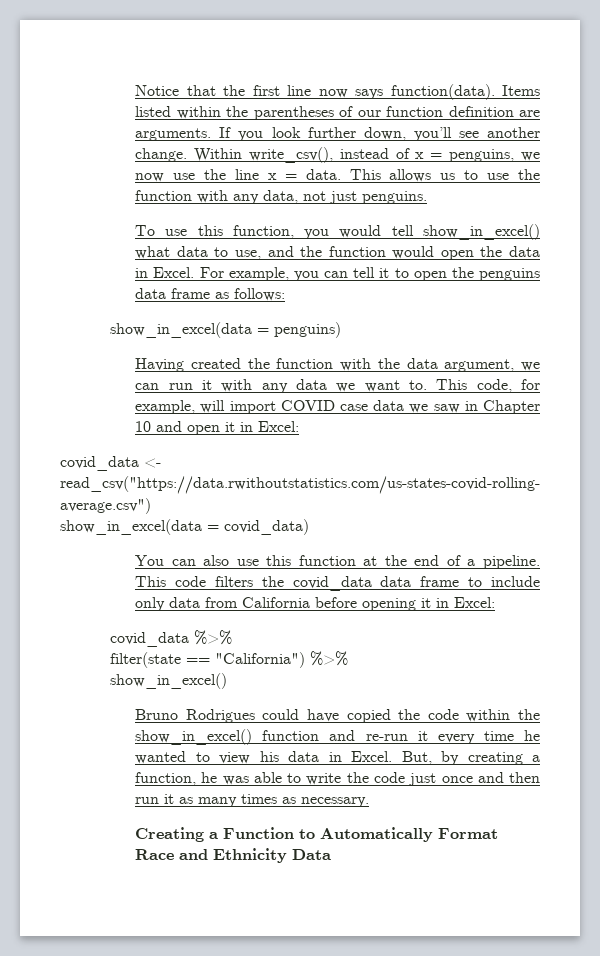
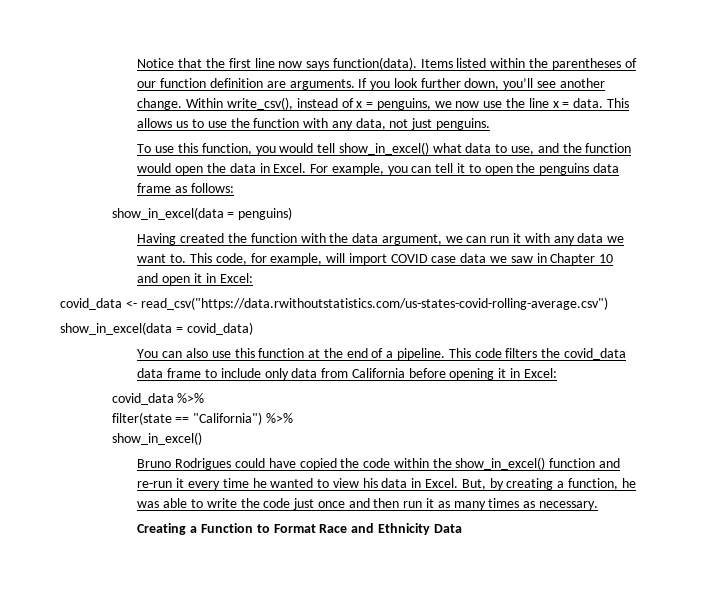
[320,827,434,842] Automatically -> (270, 528) none

